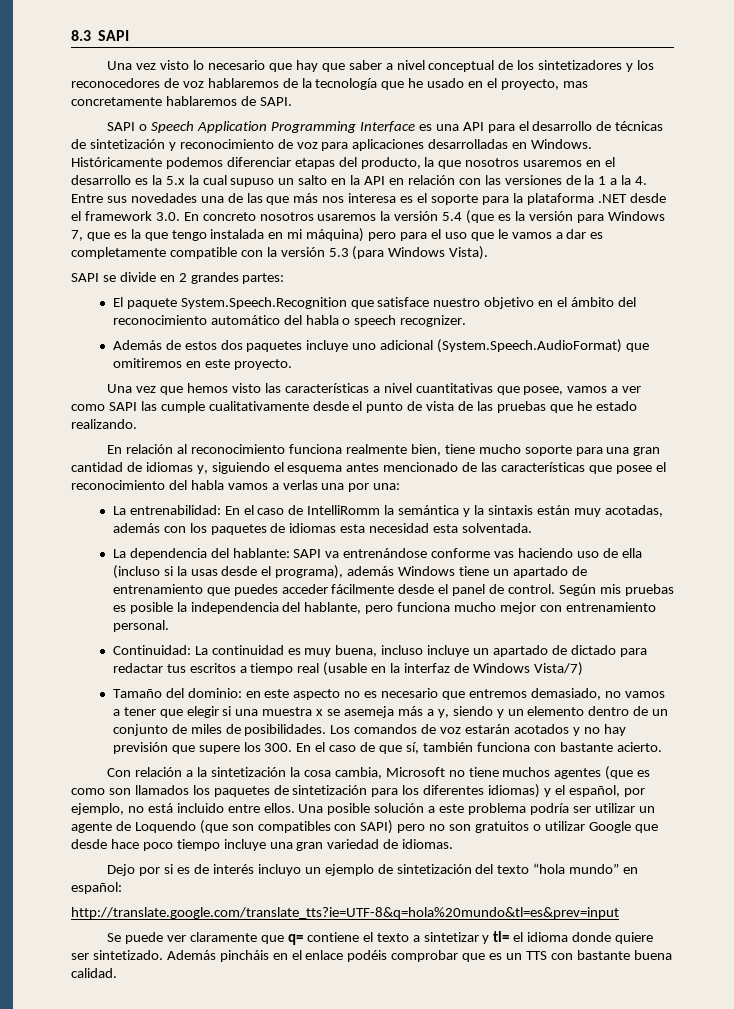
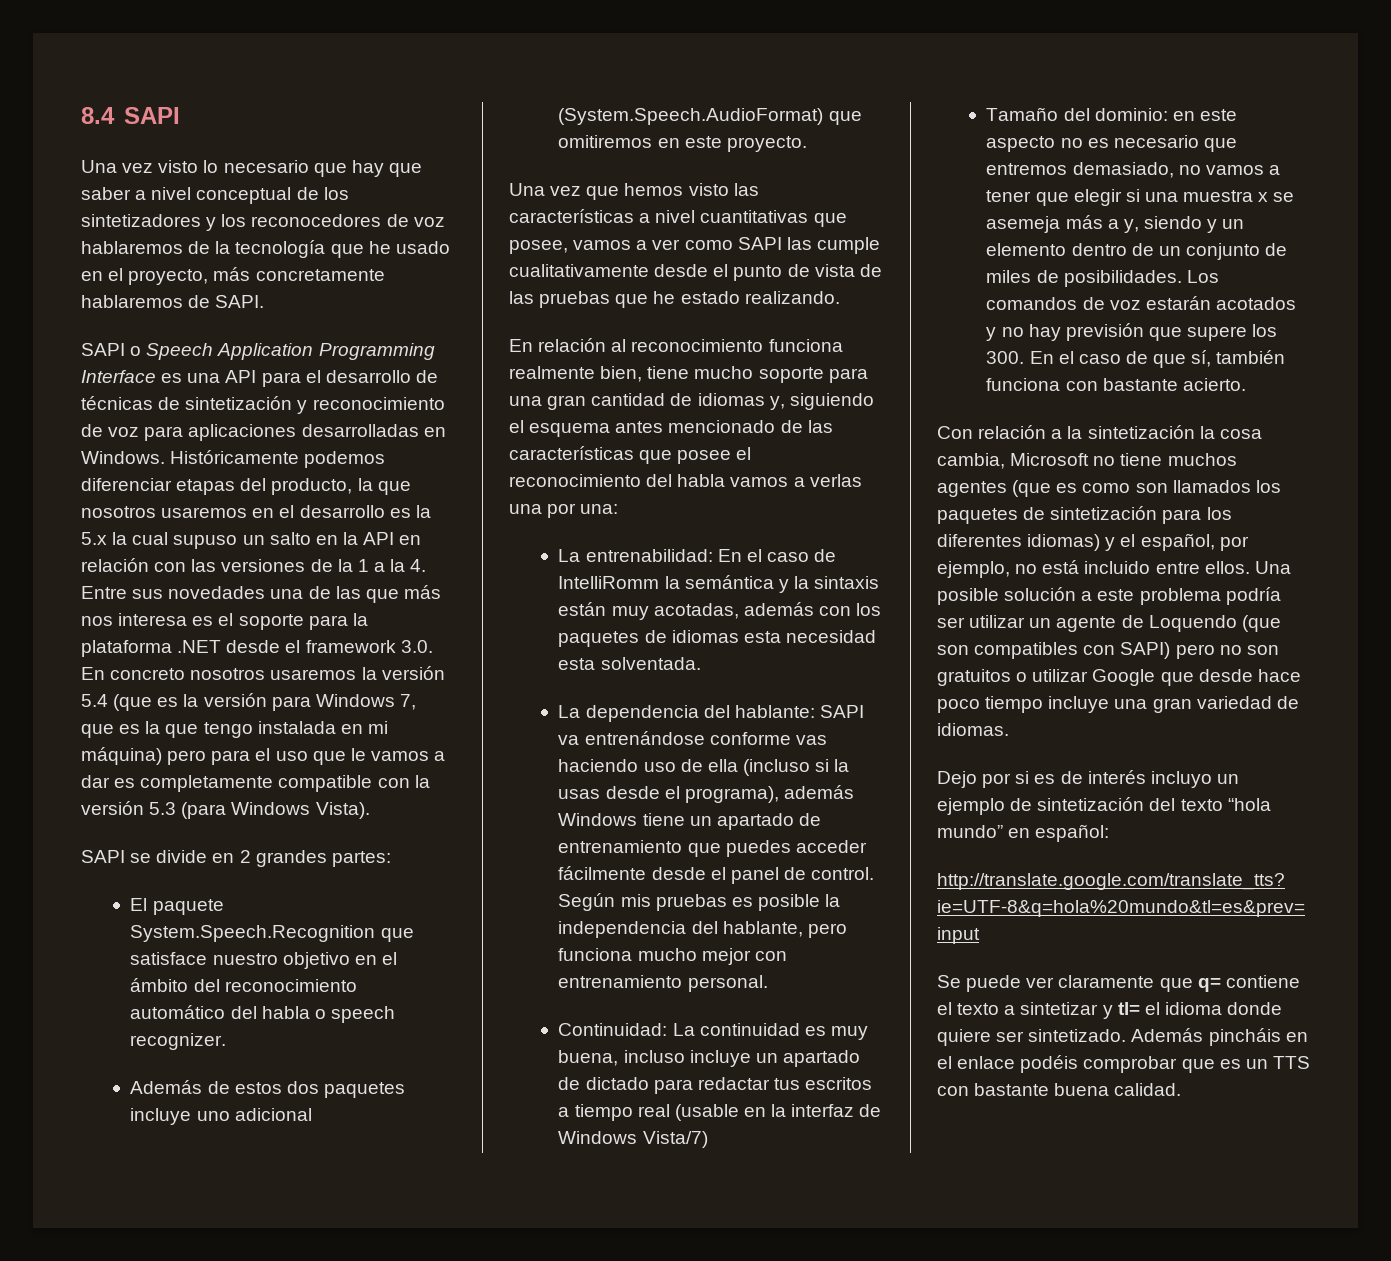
[71,30,91,41] 8.3 -> [81,107,115,124] 8.4
[562,81,588,88] mas -> [213,267,251,281] más

